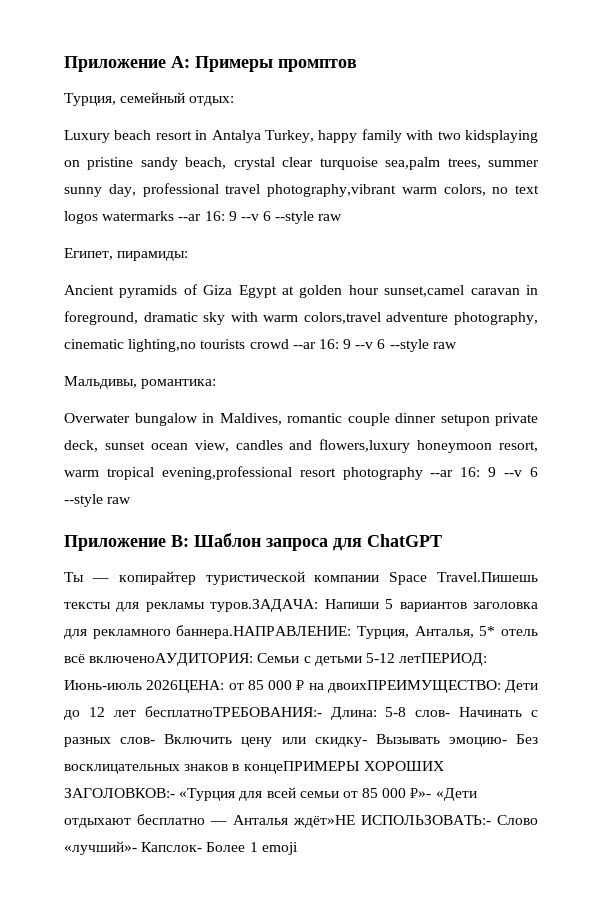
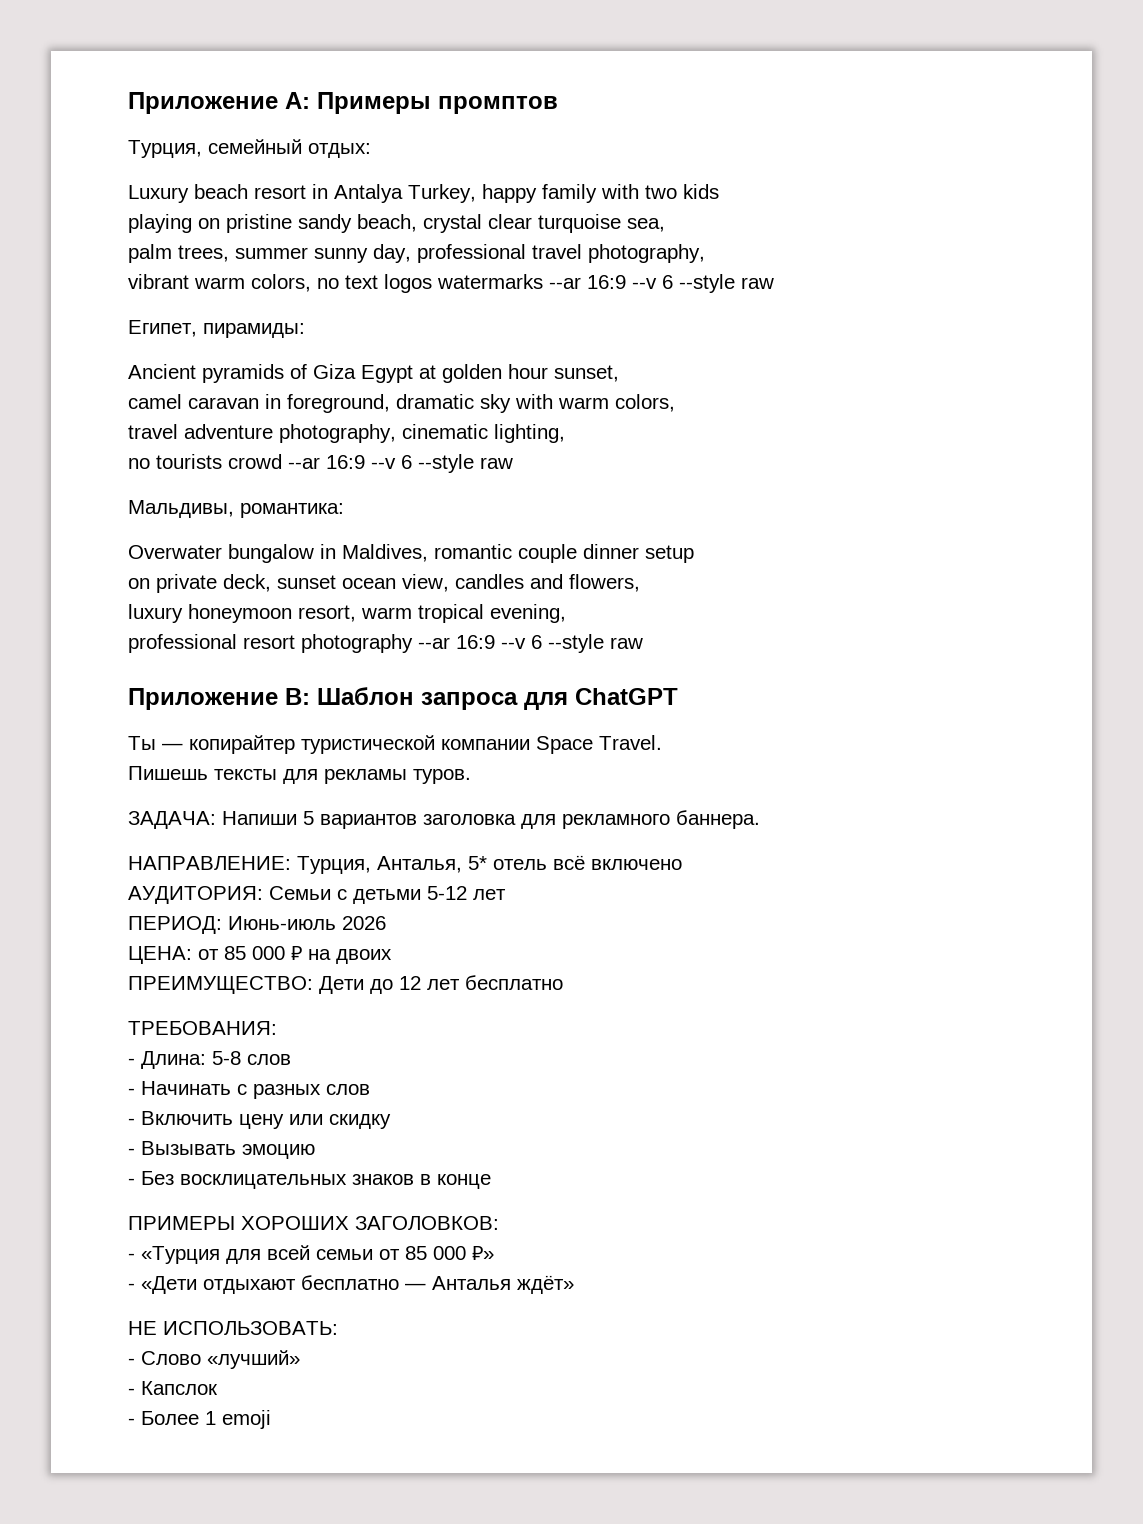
[464,130,538,143] kidsplaying -> [683,184,719,199] [128,214,192,233] kids // playing
[385,157,441,170] sea,palm -> [627,218,665,232] [128,244,172,263] sea, // palm
[267,184,396,197] photography,vibrant -> [588,244,705,263] [128,274,189,289] photography, // vibrant
[204,211,237,221] 16: 9 -> [587,275,626,289] 16:9
[384,285,465,297] sunset,camel -> [554,365,619,382] [128,394,182,409] sunset, // camel
[303,312,381,324] colors,travel -> [615,394,675,412] [128,424,178,439] colors, // travel
[128,339,197,352] lighting,no -> [494,424,565,443] [128,458,150,469] lighting, // no
[318,339,352,349] 16: 9 -> [326,455,365,469] 16:9
[440,414,490,426] setupon -> [645,545,694,563] [128,578,150,589] setup // on
[319,439,411,453] flowers,luxury -> [569,574,640,592] [128,604,183,623] flowers, // luxury
[161,466,292,480] evening,professional -> [490,604,566,623] [128,634,237,653] evening, // professional
[460,467,497,477] 16: 9 -> [456,635,495,649] 16:9
[437,572,538,582] Travel.Пишешь -> [599,735,662,750] [128,766,208,780] Travel. // Пишешь
[210,599,319,612] туров.ЗАДАЧА: -> [413,769,471,784] [128,811,216,829] туров. // ЗАДАЧА:
[176,625,352,639] баннера.НАПРАВЛЕНИЕ: -> [676,810,760,829] [128,856,291,870] баннера. // НАПРАВЛЕНИЕ:
[89,653,254,666] включеноАУДИТОРИЯ: -> [591,859,682,870] [128,886,263,904] включено // АУДИТОРИЯ:
[399,653,488,666] [64,680,225,693] летПЕРИОД: Июнь-июль 2026ЦЕНА: -> [473,889,506,900] [128,916,386,934] [128,946,192,964] лет // ПЕРИОД: Июнь-июль 2026 // ЦЕНА:
[327,680,501,693] двоихПРЕИМУЩЕСТВО: -> [336,949,392,964] [128,976,313,994] двоих // ПРЕИМУЩЕСТВО:
[144,706,451,720] бесплатноТРЕБОВАНИЯ:- Длина: 5-8 слов- -> [465,975,563,990] [128,1021,277,1035] [128,1051,291,1069] [128,1088,135,1095] бесплатно // ТРЕБОВАНИЯ: // - Длина: 5-8 слов // -
[120,737,156,744] слов- -> [326,1084,370,1095] [128,1118,135,1125] слов // -
[314,734,538,747] [64,761,444,774] [64,788,175,798] скидку- Вызывать эмоцию- Без восклицательных знаков в концеПРИМЕРЫ ХОРОШИХ ЗАГОЛОВКОВ:- -> [329,1114,391,1129] [128,1141,315,1159] [128,1171,491,1189] [128,1216,499,1230] [128,1253,135,1260] скидку // - Вызывать эмоцию // - Без восклицательных знаков в конце // ПРИМЕРЫ ХОРОШИХ ЗАГОЛОВКОВ: // -
[410,788,432,798] ₽»- -> [472,1246,494,1260] [128,1283,135,1290] ₽» // -
[293,815,538,828] [64,841,203,855] ждёт»НЕ ИСПОЛЬЗОВАТЬ:- Слово «лучший»- Капслок- -> [517,1275,574,1294] [128,1321,338,1335] [128,1350,300,1369] [128,1381,218,1395] [128,1418,135,1425] ждёт» // НЕ ИСПОЛЬЗОВАТЬ: // - Слово «лучший» // - Капслок // -

